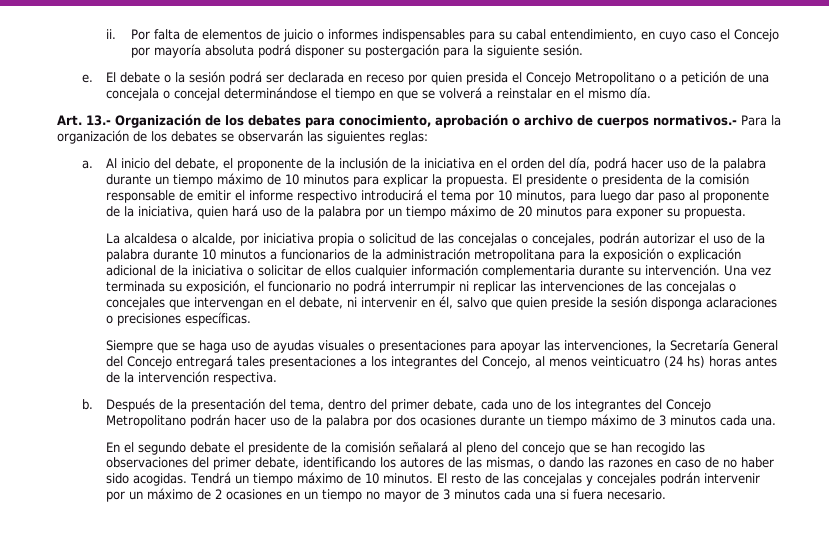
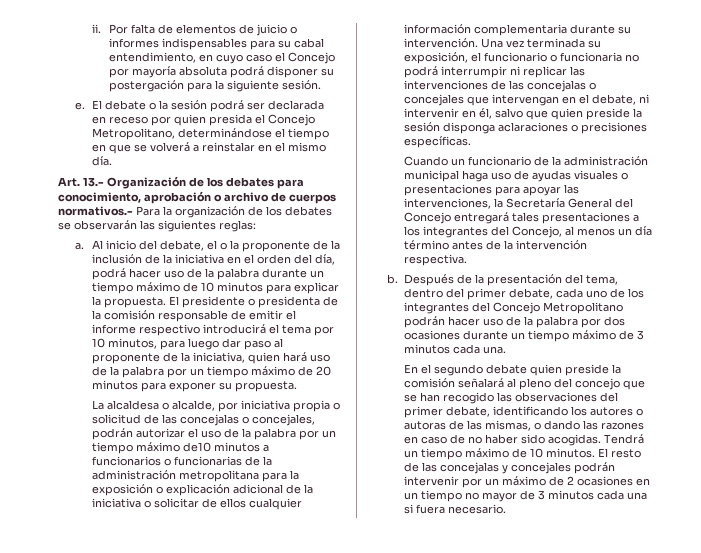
[575,71,770,85] [106,88,221,101] Metropolitano o a petición de una concejala o concejal -> [92,128,176,140] Metropolitano,
(234, 163) none -> [220,240,240,250] o la
[153,249,217,260] durante 10 -> [299,430,337,440] [92,442,212,454] por un tiempo máximo de10
(351, 254) none -> [164,456,243,466] o funcionarias
(332, 286) none -> [550,52,623,62] o funcionaria
[106,340,196,353] Siempre que se -> [404,156,649,166] [404,170,460,182] Cuando un funcionario de la administración municipal
[591,356,742,368] veinticuatro (24 hs) horas -> [618,226,653,236] [404,240,450,250] un día término
[234,442,328,455] el presidente de -> [530,364,610,376] quien preside
(445, 462) none -> [636,408,644,416] [404,421,447,430] o autoras

